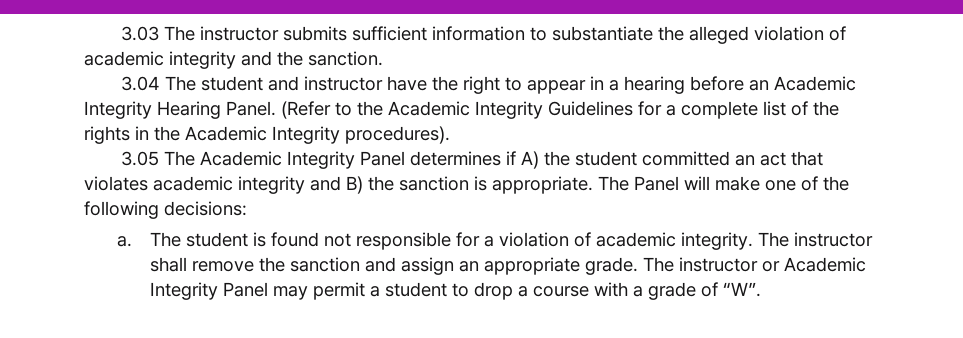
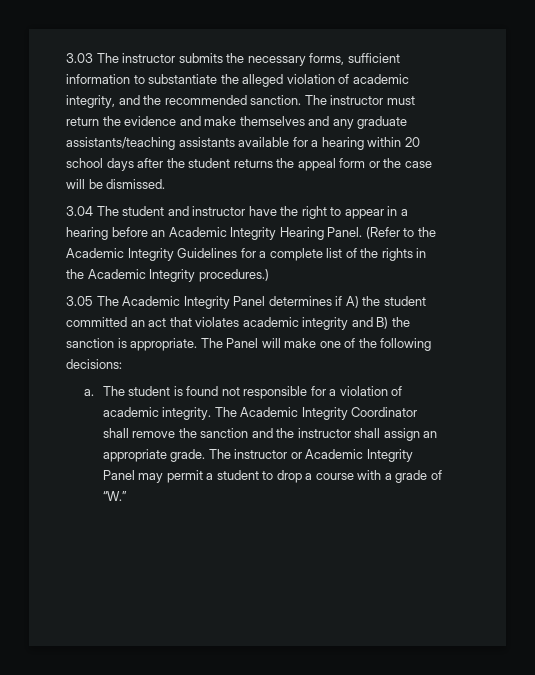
(347, 33) none -> [226,53,345,66] the necessary forms,
[169,51,303,69] integrity and the -> [66,95,247,108] integrity, and the recommended
(383, 58) none -> [304,95,415,105] [66,116,408,129] [66,137,420,150] [66,158,432,171] [66,179,166,189] The instructor must return the evidence and make themselves and any graduate assistants/teaching assistants available for a hearing within 20 school days after the student returns the appeal form or the case will be dismissed.
[345,126,450,144] procedures). -> [198,269,269,282] procedures.)
[794,232,874,247] instructor -> [240,407,418,420] Academic Integrity Coordinator
(397, 264) none -> [276,428,381,438] the instructor shall
[723,282,762,297] “W”. -> [102,491,127,501] “W.”

